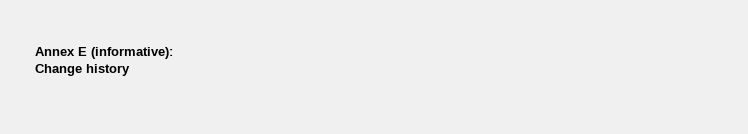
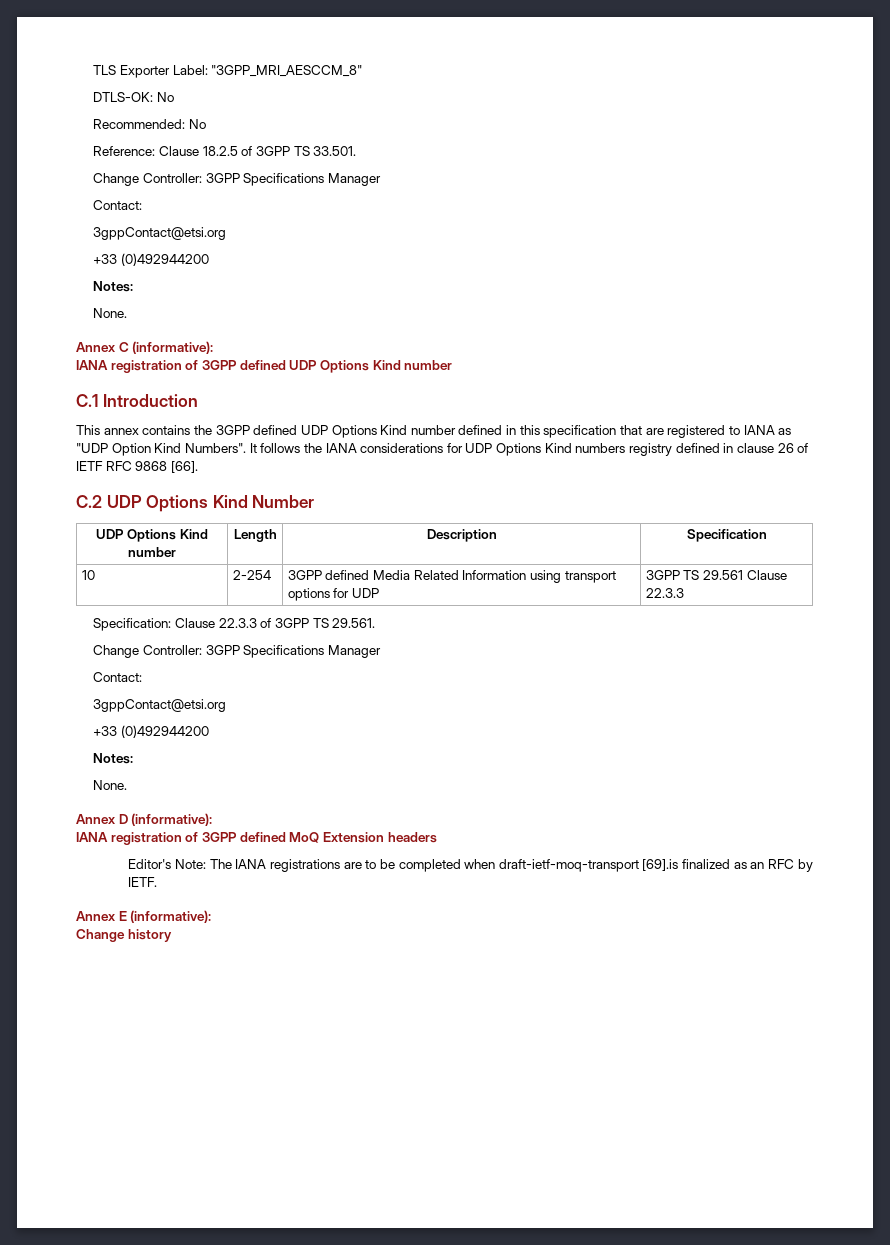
(35, 51) none -> [93,65,363,78] [93,92,175,102] [93,119,207,129] [93,146,357,156] [93,173,382,186] [93,200,143,210] [93,227,227,240] [93,253,210,266] [93,281,134,292] [93,308,128,318] [76,341,214,354] [76,360,453,373] [76,394,198,407] [76,425,792,438] [76,443,809,456] [76,461,198,473] [76,495,315,512] [96,529,208,542] [128,547,176,557] [233,529,277,542] [426,529,497,542] [686,529,767,542] [81,570,95,580] [232,570,271,580] [287,570,616,583] [287,588,380,601] [645,570,787,580] [645,588,684,598] [93,618,376,631] [93,645,382,658] [93,672,143,682] [93,699,227,712] [93,725,210,738] [93,753,134,764] [93,780,128,790] [76,813,213,826] [76,832,437,845] [128,859,813,872] [128,877,158,887] TLS Exporter Label: "3GPP_MRI_AESCCM_8" // DTLS-OK: No // Recommended: No // Reference: Clause 18.2.5 of 3GPP TS 33.501. // Change Controller: 3GPP Specifications Manager // Contact: // 3gppContact@etsi.org // +33 (0)492944200 // Notes: // None. // Annex C (informative): // IANA registration of 3GPP defined UDP Options Kind number // C.1 Introduction // This annex contains the 3GPP defined UDP Options Kind number defined in this specification that are registered to IANA as "UDP Option Kind Numbers". It follows the IANA considerations for UDP Options Kind numbers registry defined in clause 26 of IETF RFC 9868 [66]. // C.2 UDP Options Kind Number // UDP Options Kind number | Length | Description | Specification // 10 | 2-254 | 3GPP defined Media Related Information using transport options for UDP | 3GPP TS 29.561 Clause 22.3.3 // Specification: Clause 22.3.3 of 3GPP TS 29.561. // Change Controller: 3GPP Specifications Manager // Contact: // 3gppContact@etsi.org // +33 (0)492944200 // Notes: // None. // Annex D (informative): // IANA registration of 3GPP defined MoQ Extension headers // Editor's Note: The IANA registrations are to be completed when draft-ietf-moq-transport [69].is finalized as an RFC by IETF. //

